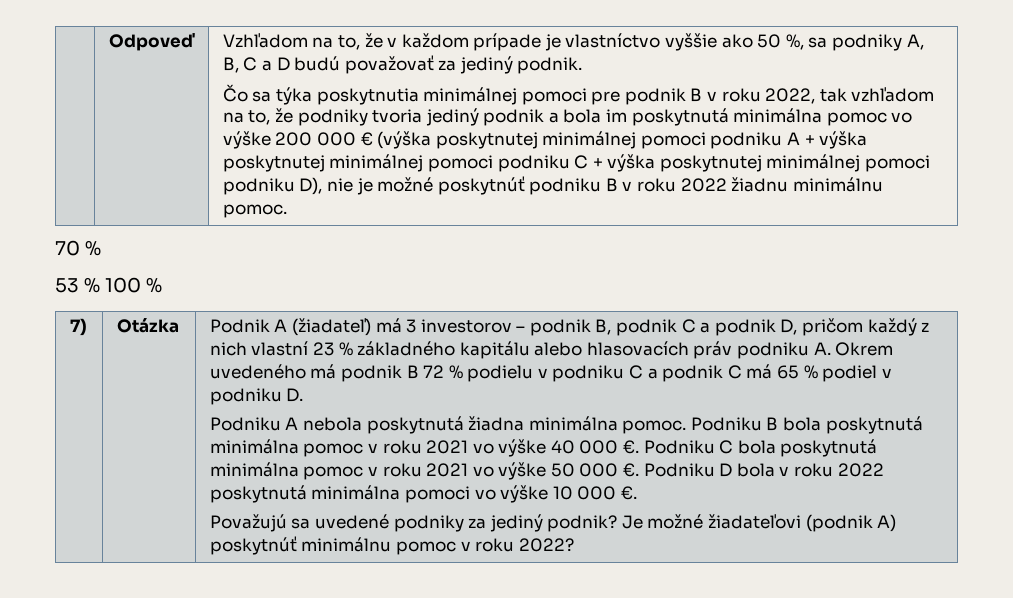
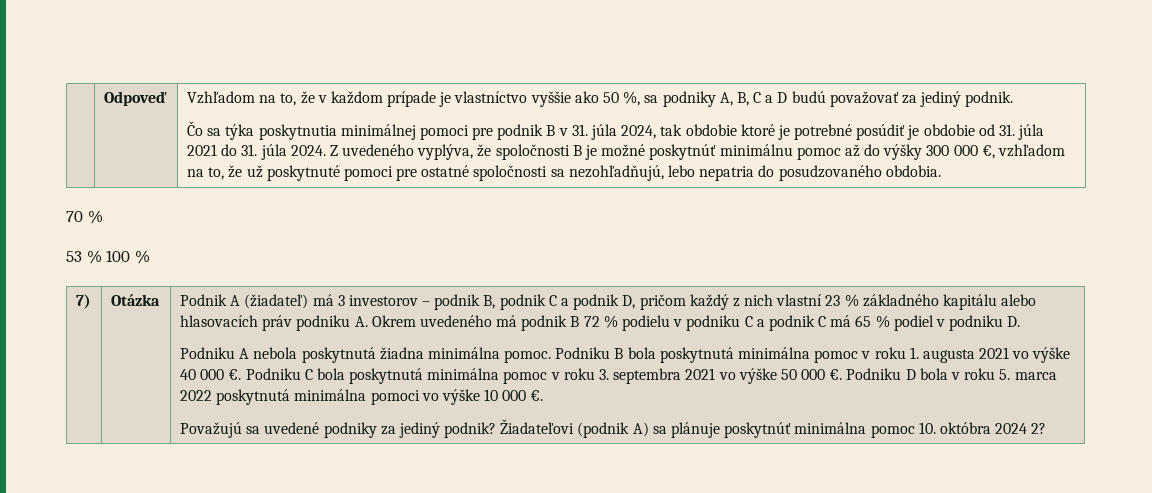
[721,87,935,104] [222,108,913,126] [222,131,868,149] [222,154,931,172] [222,176,883,195] [222,204,287,218] roku 2022, tak vzhľadom na to, že podniky tvoria jediný podnik a bola im poskytnutá minimálna pomoc vo výške 200 000 € (výška poskytnutej minimálnej pomoci podniku A + výška poskytnutej minimálnej pomoci podniku C + výška poskytnutej minimálnej pomoci podniku D), nie je možné poskytnúť podniku B v roku 2022 žiadnu minimálnu pomoc. -> [571,124,1045,140] [186,144,1066,160] [186,165,941,181] 31. júla 2024, tak obdobie ktoré je potrebné posúdiť je obdobie od 31. júla 2021 do 31. júla 2024. Z uvedeného vyplýva, že spoločnosti B je možné poskytnúť minimálnu pomoc až do výšky 300 000 €, vzhľadom na to, že už poskytnuté pomoci pre ostatné spoločnosti sa nezohľadňujú, lebo nepatria do posudzovaného obdobia.
(422, 447) none -> [909,347,975,363] 1. augusta
(422, 470) none -> [598,368,682,384] 3. septembra
(834, 470) none -> [999,369,1057,380] 5. marca
[621,514,897,532] [209,536,574,555] Je možné žiadateľovi (podnik A) poskytnúť minimálnu pomoc v roku 2022? -> [500,419,1047,438] Žiadateľovi (podnik A) sa plánuje poskytnúť minimálna pomoc 10. októbra 2024 2?

